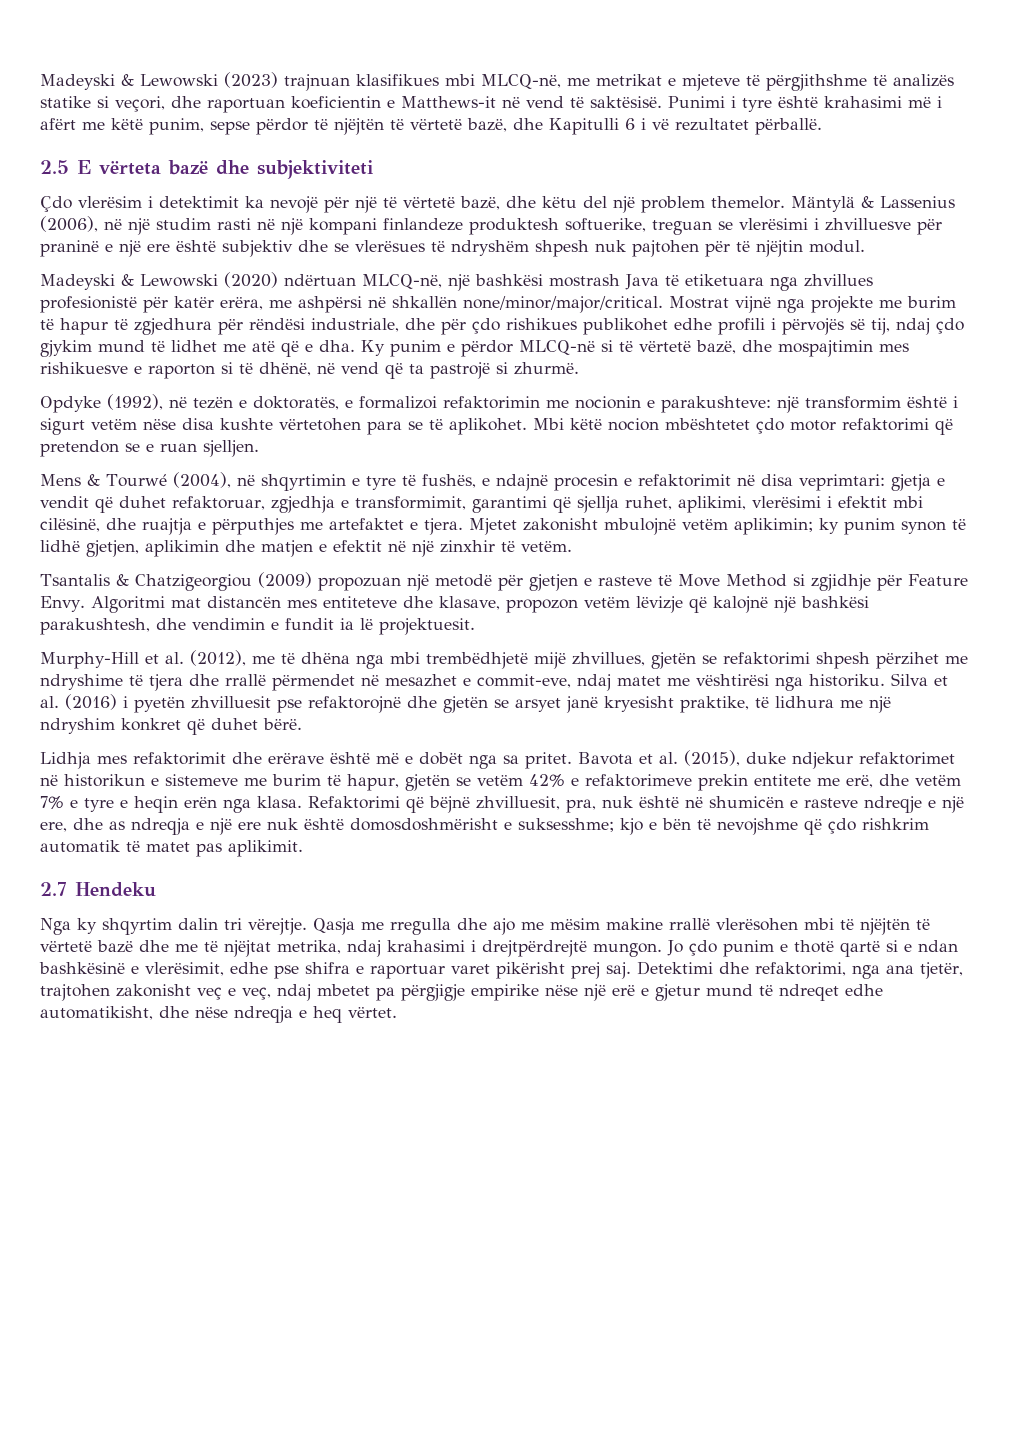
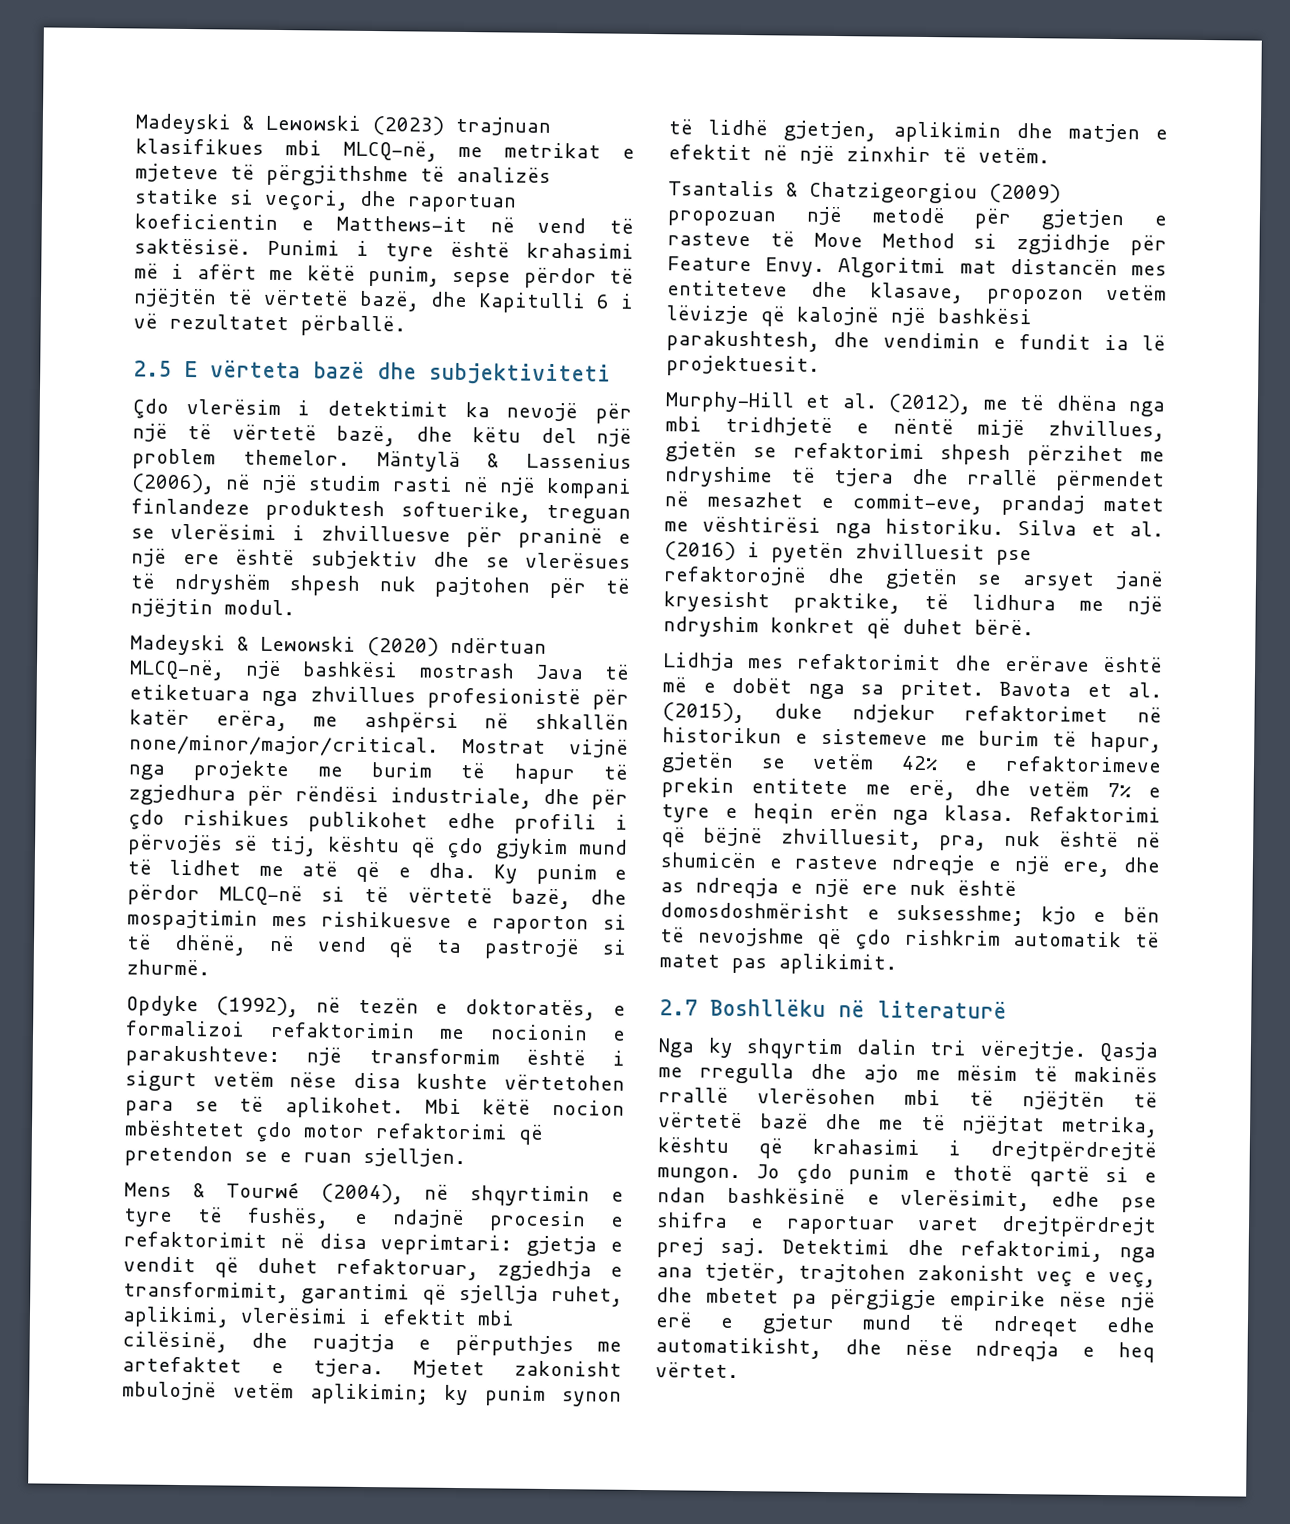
[896,318,930,335] ndaj -> [327,836,437,858] kështu që
[426,652,528,669] trembëdhjetë -> [725,416,954,437] tridhjetë e nëntë
[577,674,611,691] ndaj -> [1001,494,1085,516] prandaj
[75,882,156,897] Hendeku -> [710,998,1007,1019] Boshllëku në literaturë
[606,918,663,930] makine -> [1032,1066,1158,1083] të makinës
[347,940,381,957] ndaj -> [657,1137,783,1159] kështu që
[496,962,565,979] pikërisht -> [1001,1215,1157,1238] drejtpërdrejt
[277,984,311,1001] ndaj -> [656,1287,693,1303] dhe

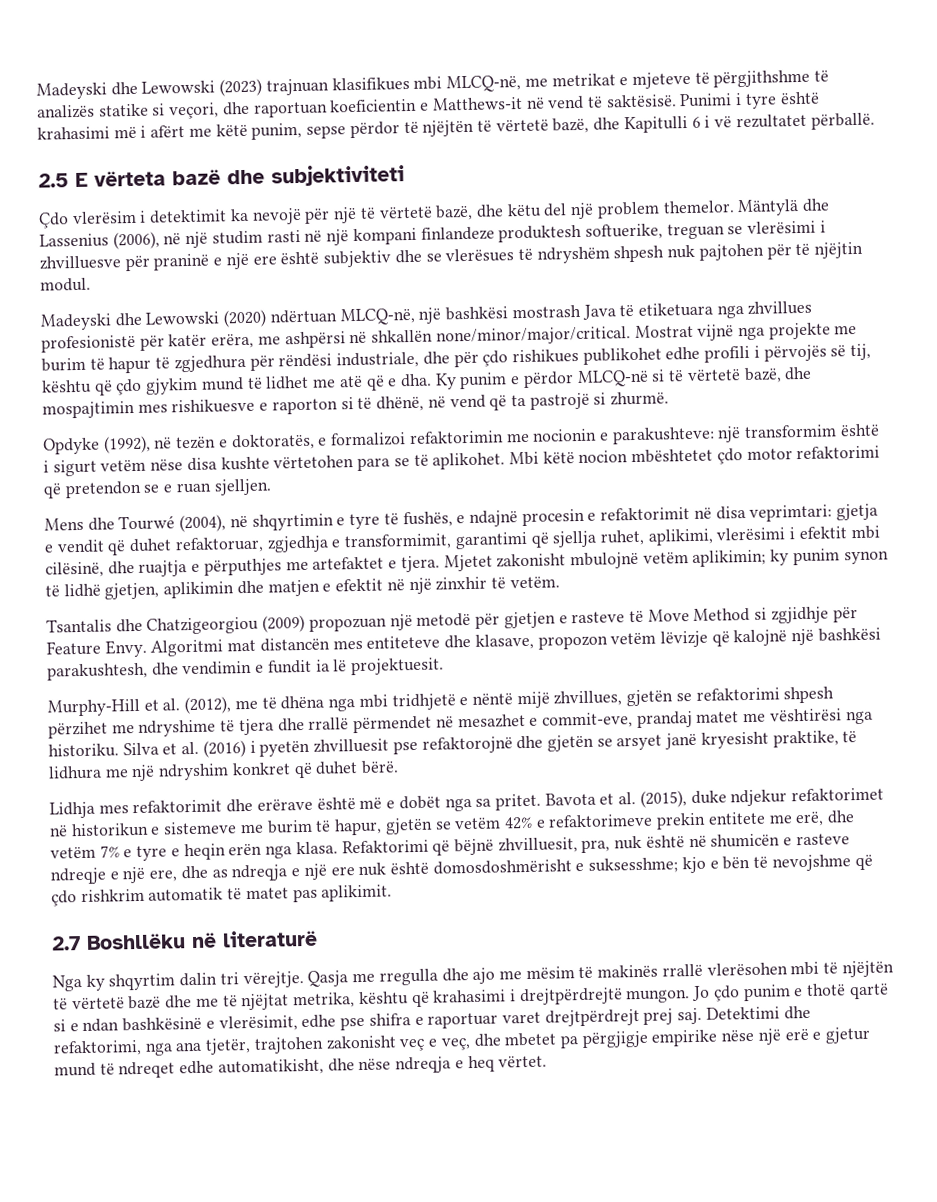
[135,113,254,135] Madeyski & -> [36,81,138,100] Madeyski dhe
[487,453,500,468] & -> [802,198,831,212] dhe
[237,636,249,651] & -> [114,312,143,327] dhe
[192,1183,205,1198] & -> [87,517,115,531] dhe
[786,182,798,197] & -> [115,618,143,633] dhe

